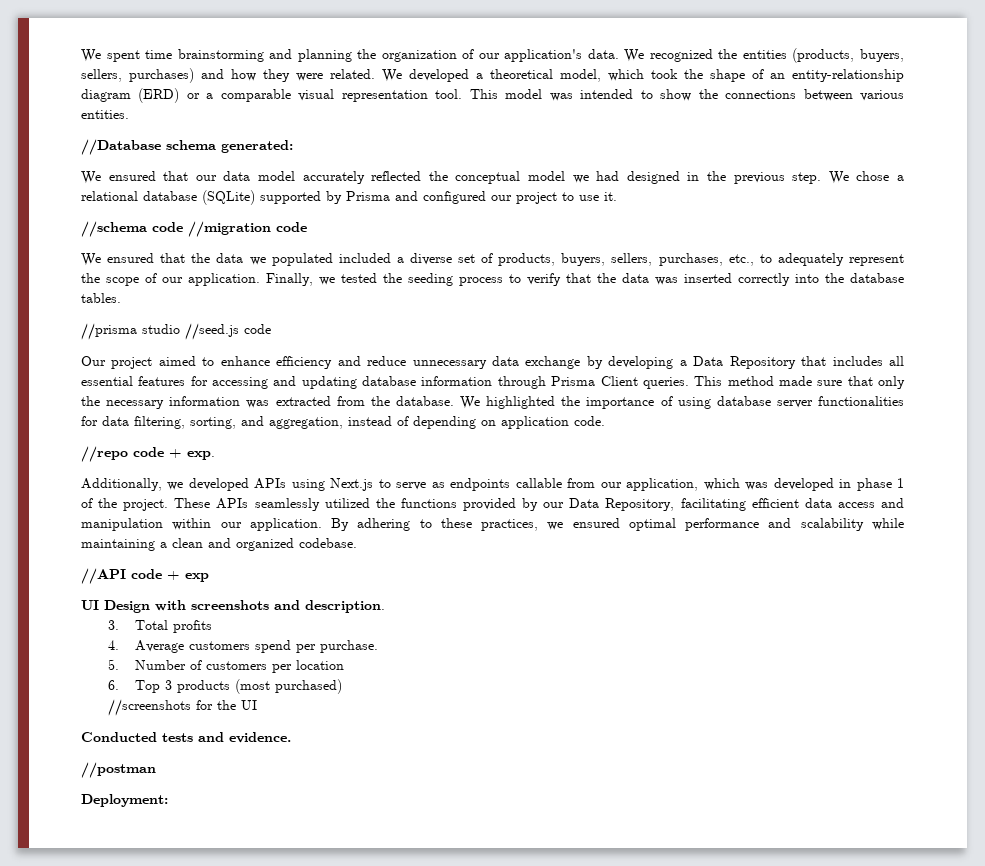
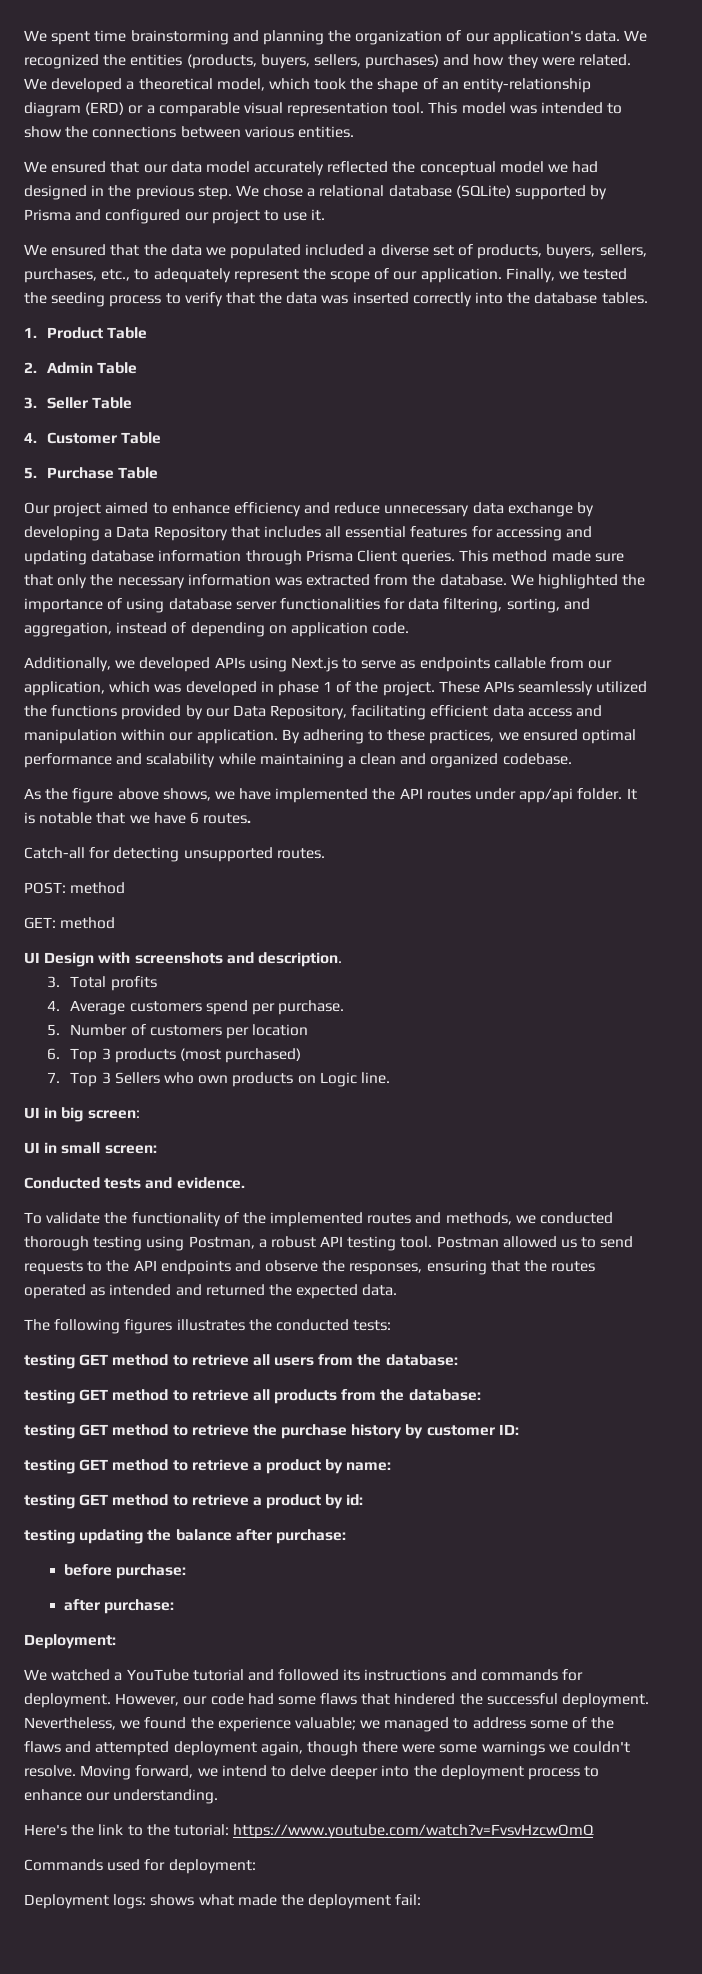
[81,139,293,155] // //Database schema generated: -> (354, 132) none
[81,221,307,237] // //schema code //migration code -> (326, 215) none
[81,323,271,340] //prisma studio //seed.js code -> [24,327,148,339] [24,362,138,374] [24,397,133,409] [24,432,162,444] [24,467,159,479] 1. Product Table // 2. Admin Table // 3. Seller Table // 4. Customer Table // 5. Purchase Table
[81,446,215,462] // //repo code + exp. -> (410, 628) none
[81,568,209,584] //API code + exp -> [24,788,637,803] [24,812,252,824] [24,847,325,862] [24,882,126,894] [24,917,116,929] As the figure above shows, we have implemented the API routes under app/api folder. It is notable that we have 6 routes. // Catch-all for detecting unsupported routes. // POST: method // GET: method
[108,699,258,716] [81,732,291,743] [81,762,156,778] [81,794,168,807] //screenshots for the UI // Conducted tests and evidence. // //postman // Deployment: -> [47,1072,390,1087] [24,1107,140,1122] [24,1142,157,1154] [24,1177,245,1189] [24,1212,614,1227] [24,1236,634,1251] [24,1260,596,1275] [24,1284,398,1299] [24,1319,392,1334] [24,1354,458,1369] [24,1389,481,1404] [24,1424,519,1439] [24,1459,392,1474] [24,1494,364,1509] [24,1529,346,1544] [64,1564,187,1579] [64,1599,175,1614] [24,1634,116,1649] [24,1669,584,1681] [24,1693,650,1708] [24,1717,615,1732] [24,1741,631,1756] [24,1765,600,1780] [24,1789,219,1804] [24,1824,595,1839] [24,1859,256,1874] [24,1894,422,1909] 7. Top 3 Sellers who own products on Logic line. // UI in big screen: // UI in small screen: // Conducted tests and evidence. // To validate the functionality of the implemented routes and methods, we conducted thorough testing using Postman, a robust API testing tool. Postman allowed us to send requests to the API endpoints and observe the responses, ensuring that the routes operated as intended and returned the expected data. // The following figures illustrates the conducted tests: // testing GET method to retrieve all users from the database: // testing GET method to retrieve all products from the database: // testing GET method to retrieve the purchase history by customer ID: // testing GET method to retrieve a product by name: // testing GET method to retrieve a product by id: // testing updating the balance after purchase: // before purchase: // after purchase: // Deployment: // We watched a YouTube tutorial and followed its instructions and commands for deployment. However, our code had some flaws that hindered the successful deployment. Nevertheless, we found the experience valuable; we managed to address some of the flaws and attempted deployment again, though there were some warnings we couldn't resolve. Moving forward, we intend to delve deeper into the deployment process to enhance our understanding. // Here's the link to the tutorial: https://www.youtube.com/watch?v=FvsvHzcwOmQ // Commands used for deployment: // Deployment logs: shows what made the deployment fail:

